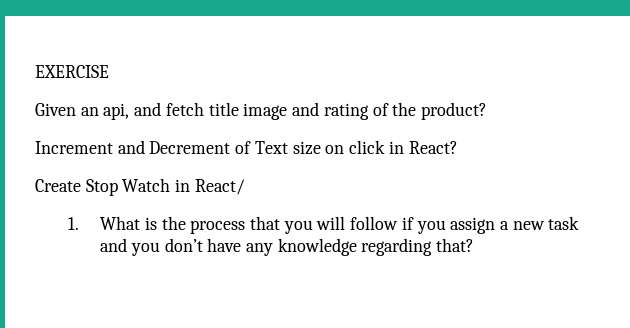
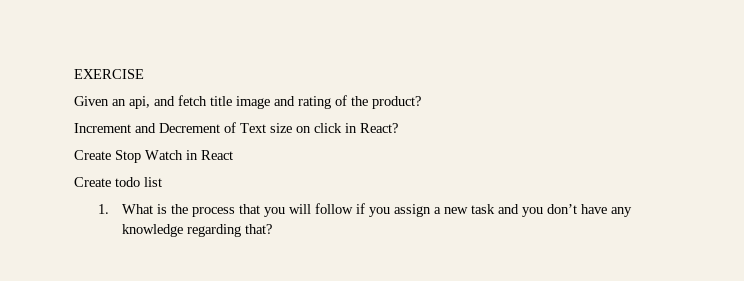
[194,179,245,195] React/ -> [201,150,233,160] [74,177,162,187] React // Create todo list

